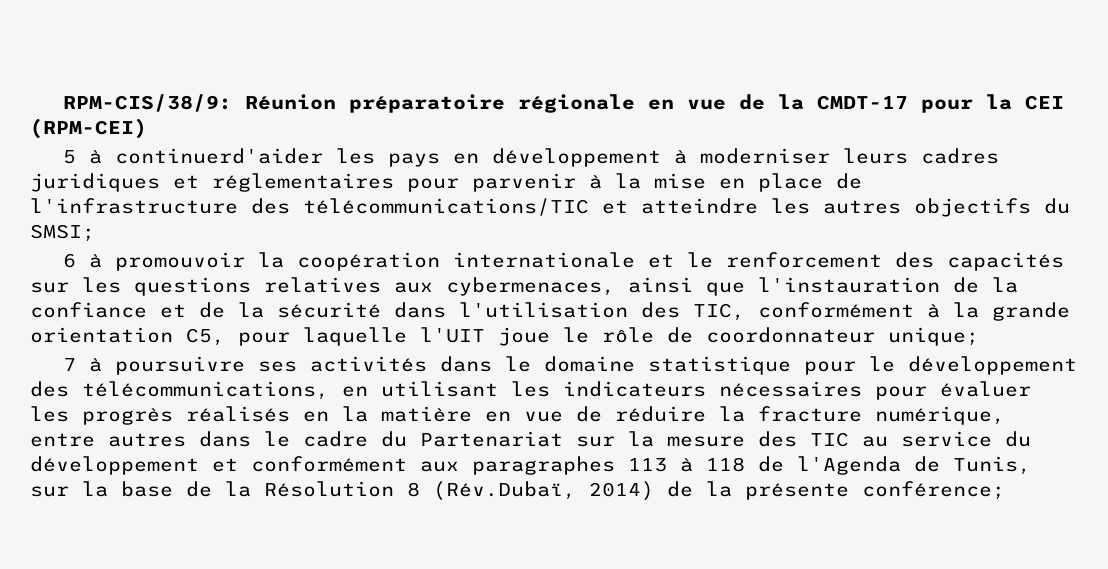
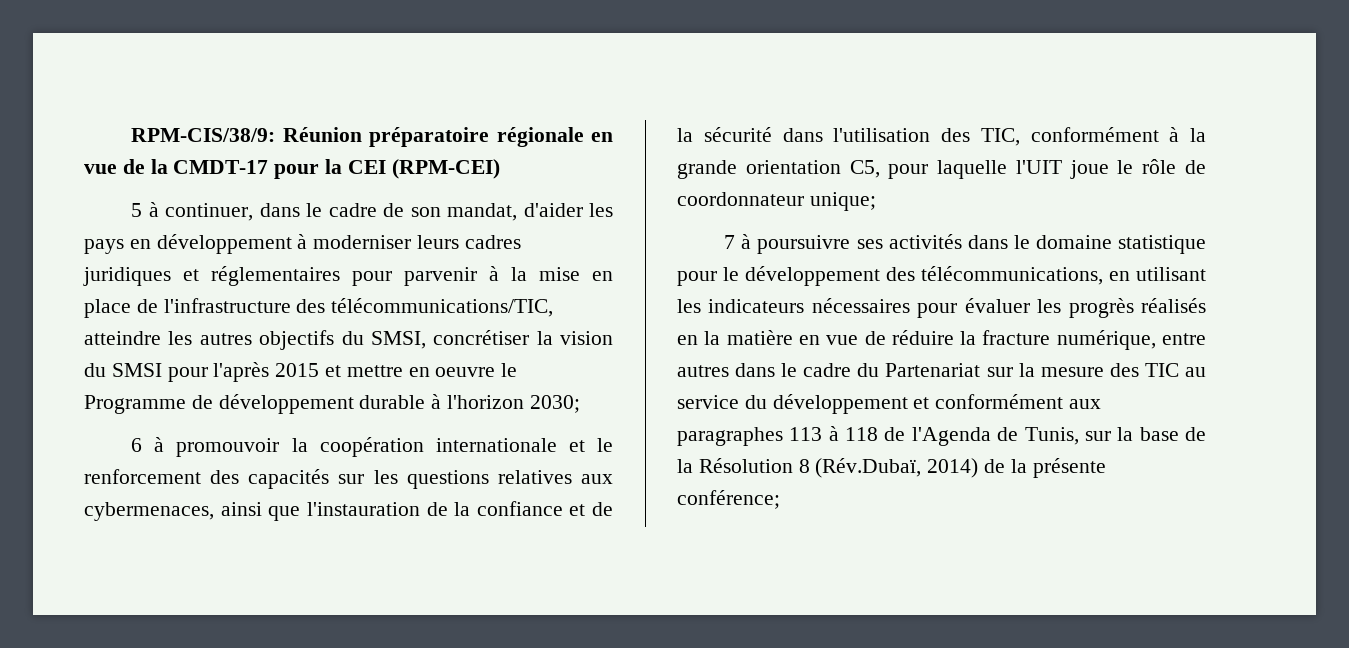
[114,148,323,164] continuerd'aider -> [165,203,583,221] continuer, dans le cadre de son mandat, d'aider
[303,198,628,216] télécommunications/TIC et -> [331,298,554,317] télécommunications/TIC,
[30,224,95,242] SMSI; -> [370,330,613,349] [84,362,518,382] [84,394,580,414] SMSI, concrétiser la vision du SMSI pour l'après 2015 et mettre en oeuvre le Programme de développement durable à l'horizon 2030;

